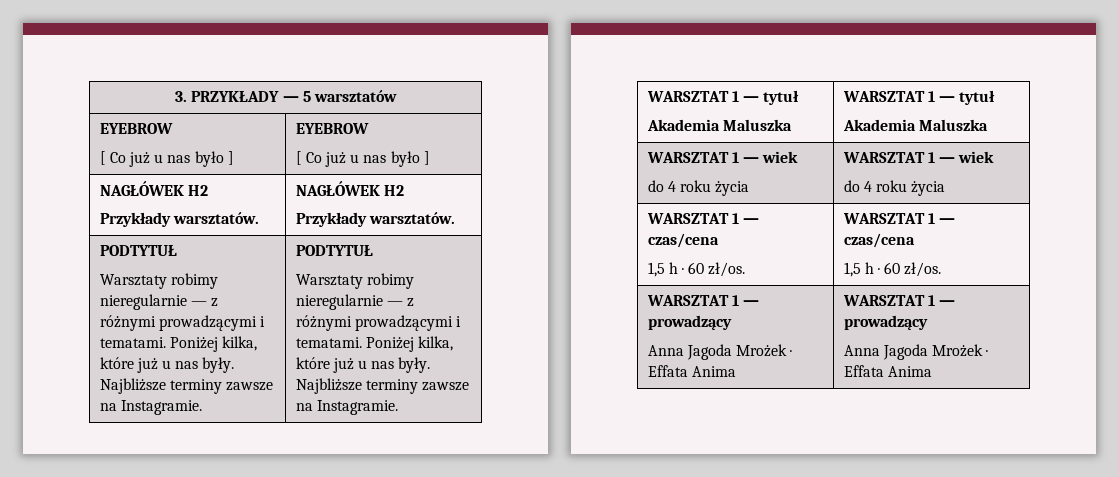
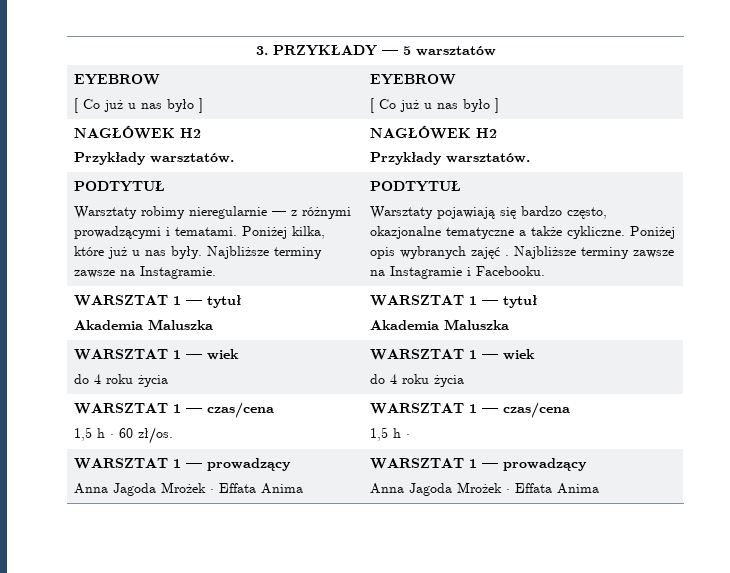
[366,273,414,289] [295,294,415,310] [295,315,462,331] [295,336,454,352] [295,357,431,373] [295,378,470,394] [295,400,398,415] robimy nieregularnie — z różnymi prowadzącymi i tematami. Poniżej kilka, które już u nas były. Najbliższe terminy zawsze na Instagramie. -> [437,206,608,219] [370,226,676,239] [370,246,675,259] [370,266,546,279] pojawiają się bardzo często, okazjonalne tematyczne a także cykliczne. Poniżej opis wybranych zajęć . Najbliższe terminy zawsze na Instagramie i Facebooku.
[884,262,942,277] 60 zł/os. -> (411, 436) none

